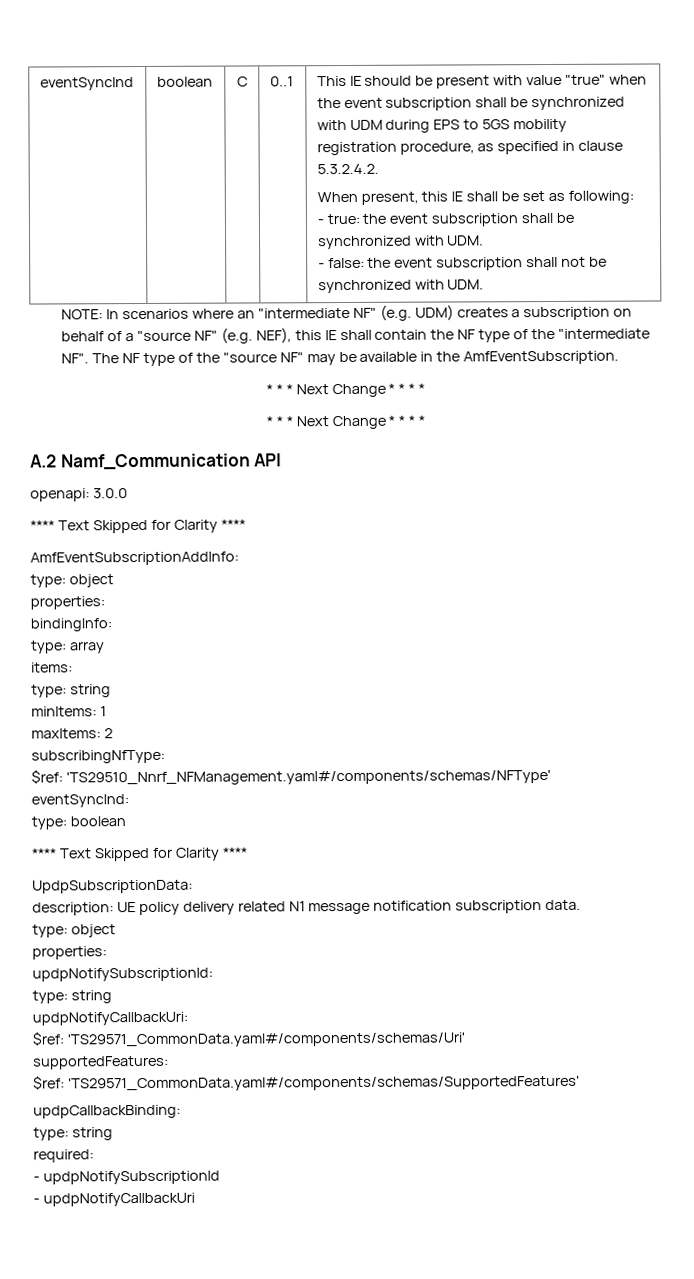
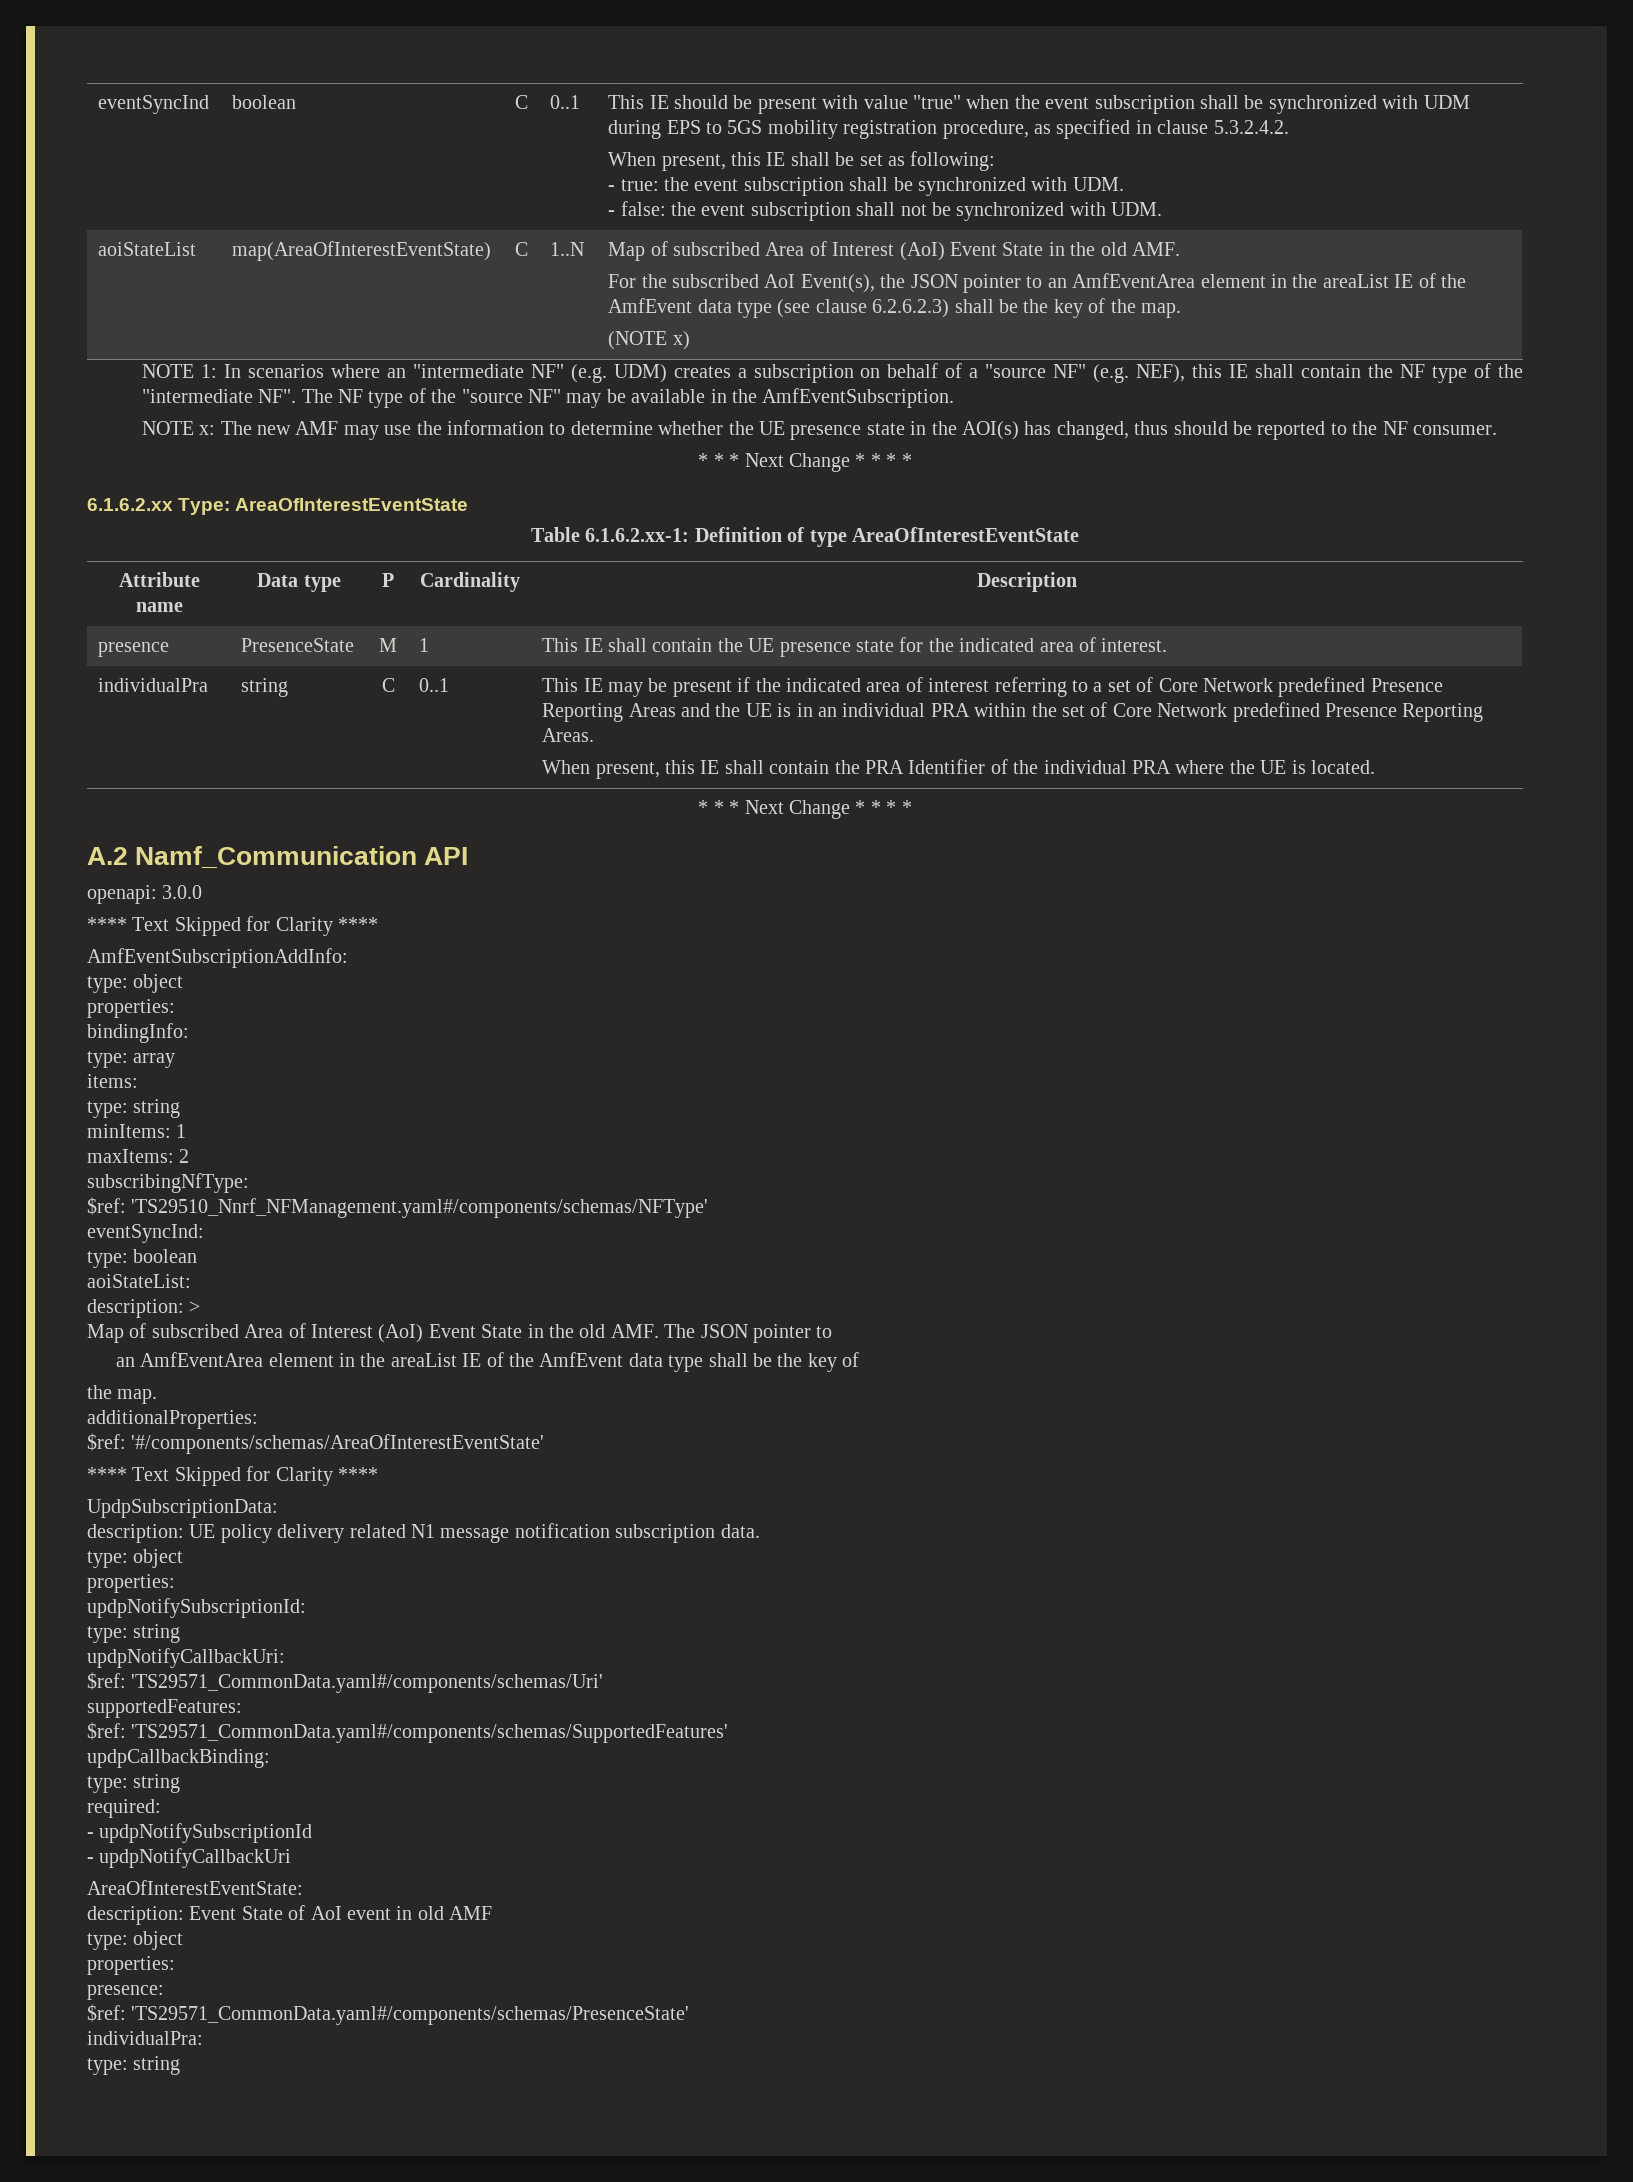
[61,309,104,320] // NOTE: -> [98,242,197,256] [232,241,492,261] [515,242,528,256] [550,242,585,256] [608,241,1180,261] [608,273,1466,293] [608,298,1181,318] [608,331,690,350] [141,364,217,378] // aoiStateList | map(AreaOfInterestEventState) | C | 1..N | Map of subscribed Area of Interest (AoI) Event State in the old AMF. // For the subscribed AoI Event(s), the JSON pointer to an AmfEventArea element in the areaList IE of the AmfEvent data type (see clause 6.2.6.2.3) shall be the key of the map. // (NOTE x) // NOTE 1:
[265,383,426,398] // * * * Next Change * * * * -> [141,420,1498,440] [698,453,912,472] [87,498,469,515] [531,527,1079,547] [118,572,200,587] [135,602,183,612] [257,573,341,592] [382,573,394,587] [420,572,520,592] [977,572,1077,592] [98,642,170,657] [241,638,355,652] [379,638,397,652] [419,638,430,652] [542,637,1168,657] [98,678,209,692] [241,678,289,697] [381,678,395,692] [419,678,450,692] [542,677,1443,697] [542,702,1484,722] [542,728,595,742] [542,759,1375,779] // NOTE x: The new AMF may use the information to determine whether the UE presence state in the AOI(s) has changed, thus should be reported to the NF consumer. // * * * Next Change * * * * // 6.1.6.2.xx Type: AreaOfInterestEventState // Table 6.1.6.2.xx-1: Definition of type AreaOfInterestEventState // Attribute name | Data type | P | Cardinality | Description // presence | PresenceState | M | 1 | This IE shall contain the UE presence state for the indicated area of interest. // individualPra | string | C | 0..1 | This IE may be present if the indicated area of interest referring to a set of Core Network predefined Presence Reporting Areas and the UE is in an individual PRA within the set of Core Network predefined Presence Reporting Areas. // When present, this IE shall contain the PRA Identifier of the individual PRA where the UE is located.
(126, 821) none -> [87,1274,191,1288] [87,1299,201,1318] [87,1323,833,1343] [115,1352,860,1372] [87,1385,158,1404] [87,1410,258,1429] [87,1433,545,1454] // aoiStateList: // description: > // Map of subscribed Area of Interest (AoI) Event State in the old AMF. The JSON pointer to // an AmfEventArea element in the areaList IE of the AmfEvent data type shall be the key of // the map. // additionalProperties: // $ref: '#/components/schemas/AreaOfInterestEventState'
(195, 1199) none -> [87,1880,303,1895] [87,1905,493,1925] [87,1931,184,1950] [87,1956,175,1975] [87,1985,164,2000] [87,2004,690,2025] [87,2031,203,2045] [87,2056,181,2075] // AreaOfInterestEventState: // description: Event State of AoI event in old AMF // type: object // properties: // presence: // $ref: 'TS29571_CommonData.yaml#/components/schemas/PresenceState' // individualPra: // type: string

